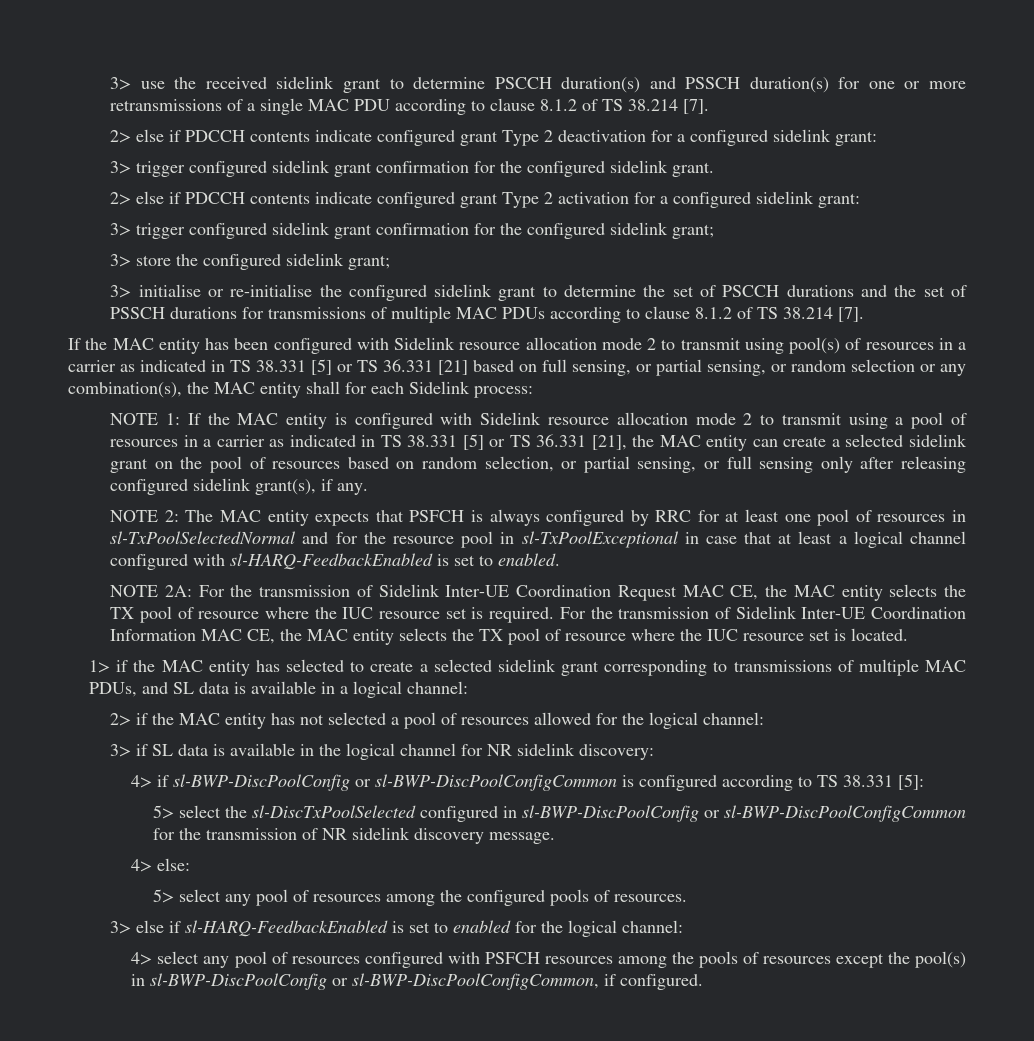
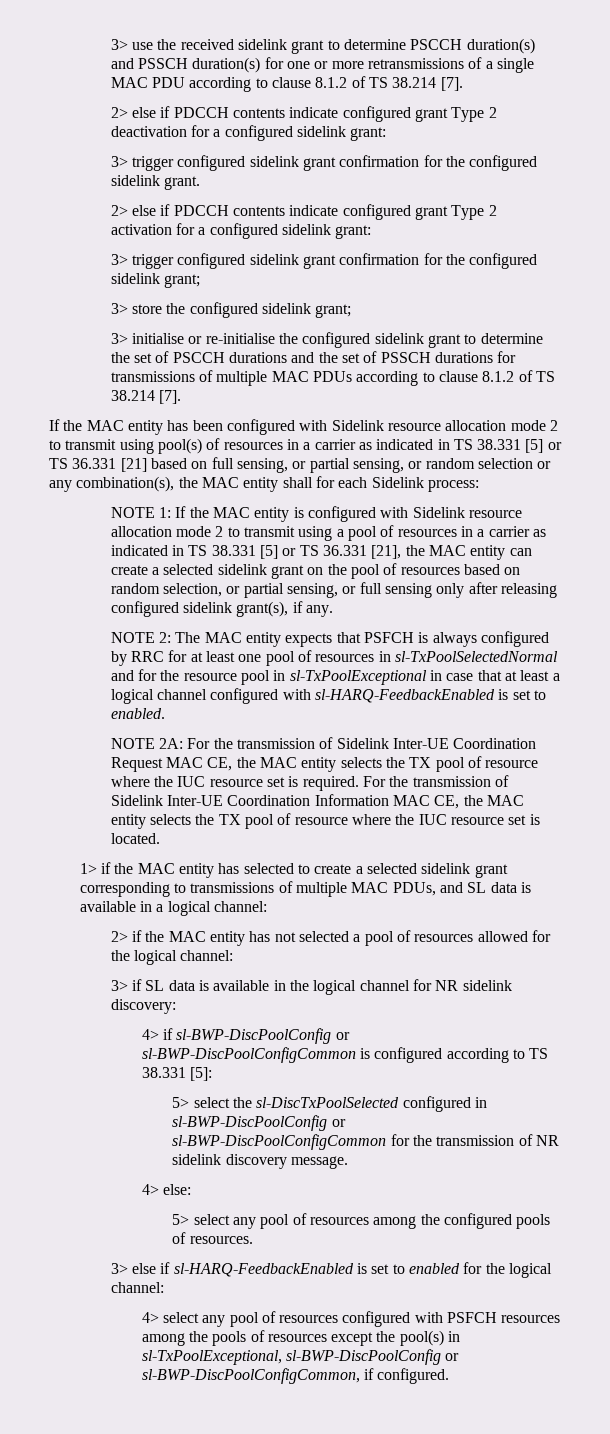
(146, 980) none -> [141,1350,282,1365] sl-TxPoolExceptional,

